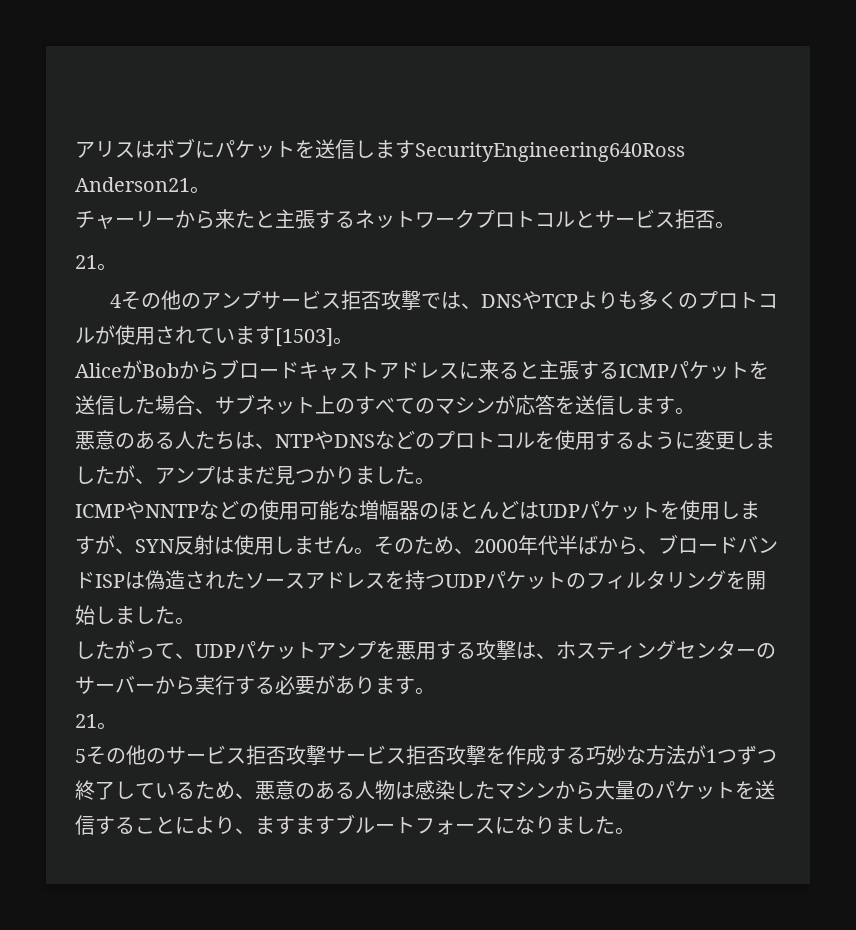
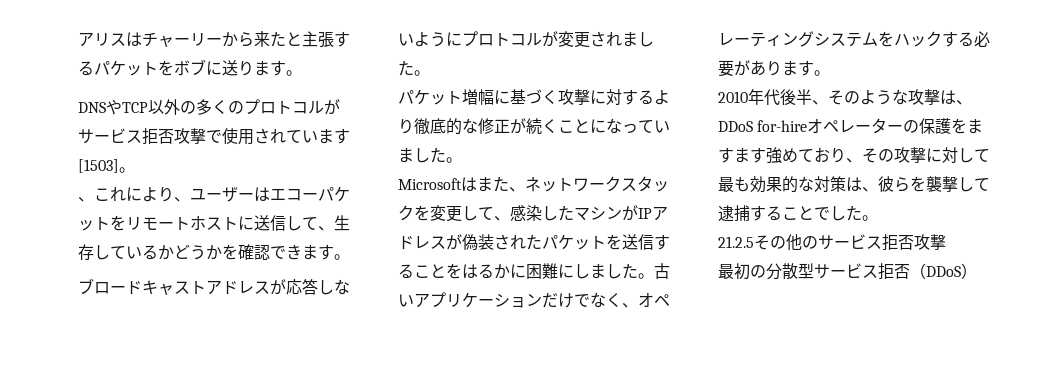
[155,138,685,162] [75,177,210,194] ボブにパケットを送信しますSecurityEngineering640Ross Anderson21。 // -> (142, 39) none
[355,209,735,229] [75,255,117,271] [109,290,261,310] ネットワークプロトコルとサービス拒否。 // 21。 // 4その他のアンプ -> [94,59,302,76] [78,99,340,115] パケットをボブに送ります。 // DNSやTCP以外の多くのプロトコルが
[440,290,778,310] [75,325,115,344] は、DNSやTCPよりも多くのプロトコルが -> (222, 136) none
[75,360,219,380] AliceがBobから -> [78,186,350,202] [78,215,350,231] [78,244,350,260] 、これにより、ユーザーはエコーパケットをリモートホストに送信して、生存しているかどうかを確認できます。 //
[459,360,769,380] [75,394,695,415] [75,430,775,450] [75,465,435,485] [75,500,760,520] [75,534,778,555] [75,570,766,590] [75,605,195,625] [75,640,776,660] [75,675,235,695] に来ると主張するICMPパケットを送信した場合、サブネット上のすべてのマシンが応答を送信します。 // 悪意のある人たちは、NTPやDNSなどのプロトコルを使用するように変更しましたが、アンプはまだ見つかりました。 // ICMPやNNTPなどの使用可能な増幅器のほとんどはUDPパケットを使用しますが、SYN反射は使用しません。そのため、2000年代半ばから、ブロードバンドISPは偽造されたソースアドレスを持つUDPパケットのフィルタリングを開始しました。 // したがって、UDPパケットアンプを悪用する攻撃は、ホスティングセンターのサーバーから実行 -> [270,279,350,295] [398,31,654,48] [398,60,430,76] [398,89,670,105] [398,118,670,135] [398,147,462,163] [398,176,669,192] [398,205,668,222] [398,234,670,250] [398,263,670,279] [398,292,670,308] [718,31,942,47] が応答しないようにプロトコルが変更されました。 // パケット増幅に基づく攻撃に対するより徹底的な修正が続くことになっていました。 // Microsoftはまた、ネットワークスタックを変更して、感染したマシンがIPアドレスが偽装されたパケットを送信することをはるかに困難にしました。古いアプリケーションだけでなく、オペレーティングシステムをハック
[75,714,117,730] [75,749,86,763] 21。 // 5 -> [718,89,972,106] [718,118,984,134] [718,147,990,164] [718,176,990,193] [718,205,878,222] [718,236,754,248] 2010年代後半、そのような攻撃は、DDoS for-hireオペレーターの保護をますます強めており、その攻撃に対して最も効果的な対策は、彼らを襲撃して逮捕することでした。 // 21.2.5
[326,745,777,765] [75,780,775,800] [75,814,635,835] サービス拒否攻撃を作成する巧妙な方法が1つずつ終了しているため、悪意のある人物は感染したマシンから大量のパケットを送信することにより、ますますブルートフォースになりました。 -> [718,263,977,280] // 最初の分散型サービス拒否（DDoS）

